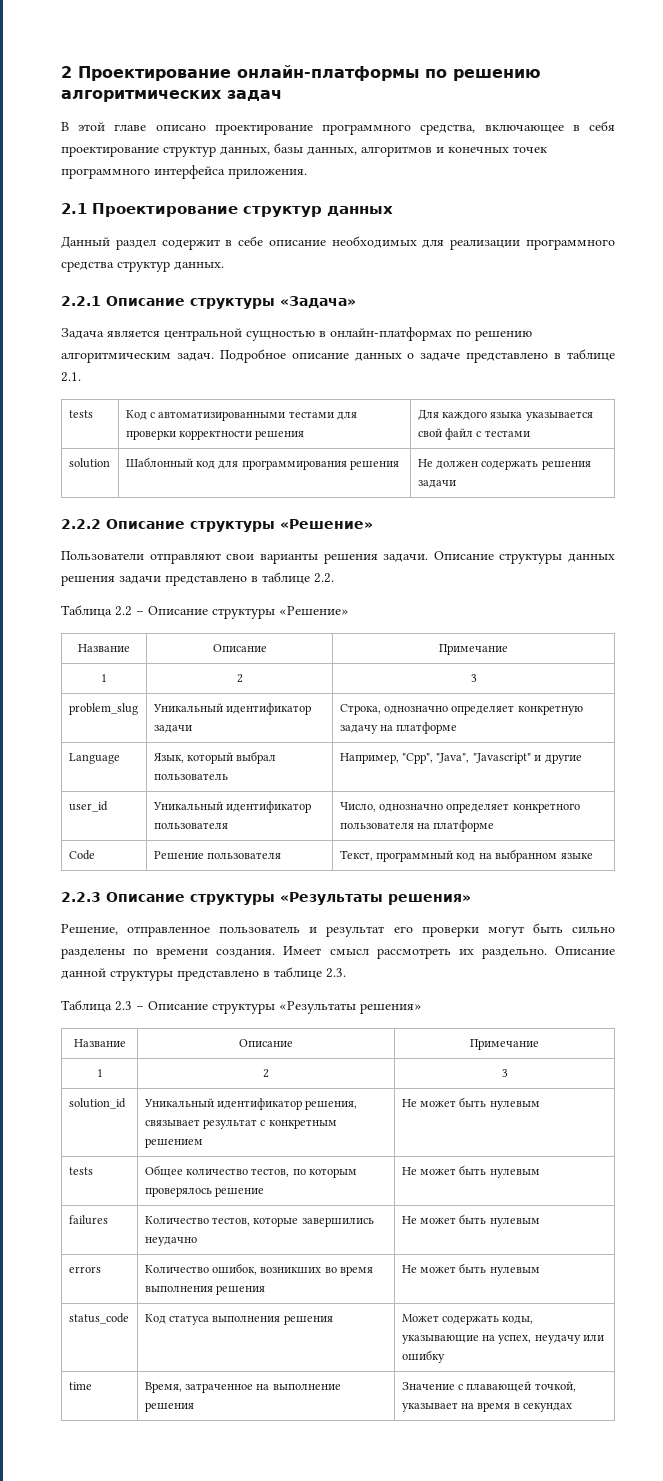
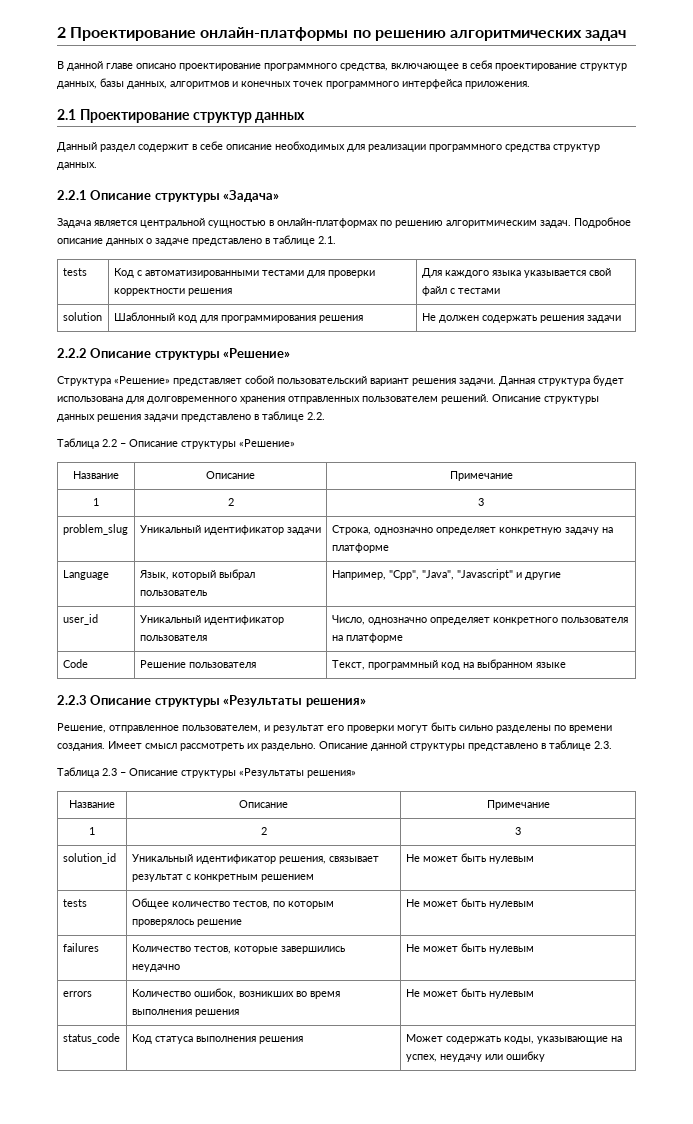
[78,122,106,131] этой -> [67,61,103,71] данной
[61,551,429,564] Пользователи отправляют свои варианты решения задачи. -> [57,375,624,386] [57,394,489,404] Структура «Решение» представляет собой пользовательский вариант решения задачи. Данная структура будет использована для долговременного хранения отправленных пользователем решений.
[219,926,301,933] пользователь -> [182,725,261,733] пользователем,
[68,1382,92,1390] [144,1382,341,1393] [144,1402,194,1412] [401,1381,576,1392] [401,1402,573,1412] // time | Время, затраченное на выполнение решения | Значение с плавающей точкой, указывает на время в секундах -> (545, 1056) none

